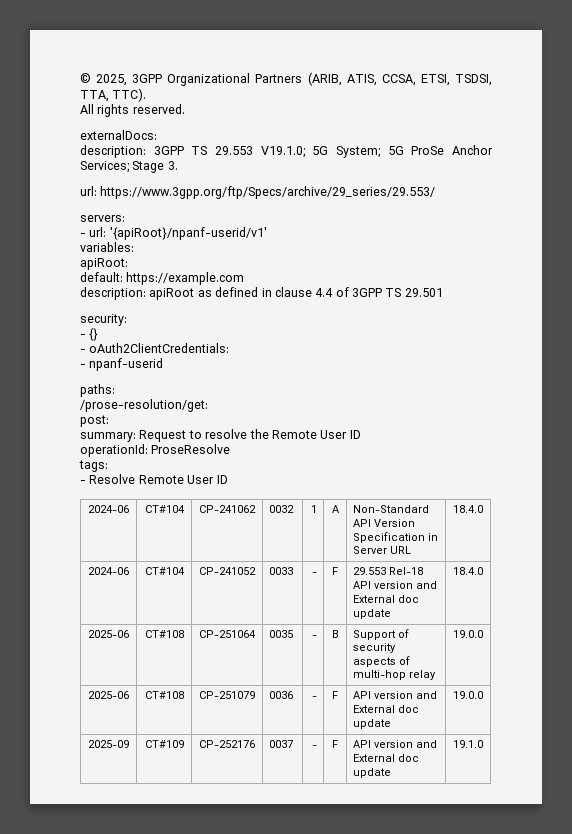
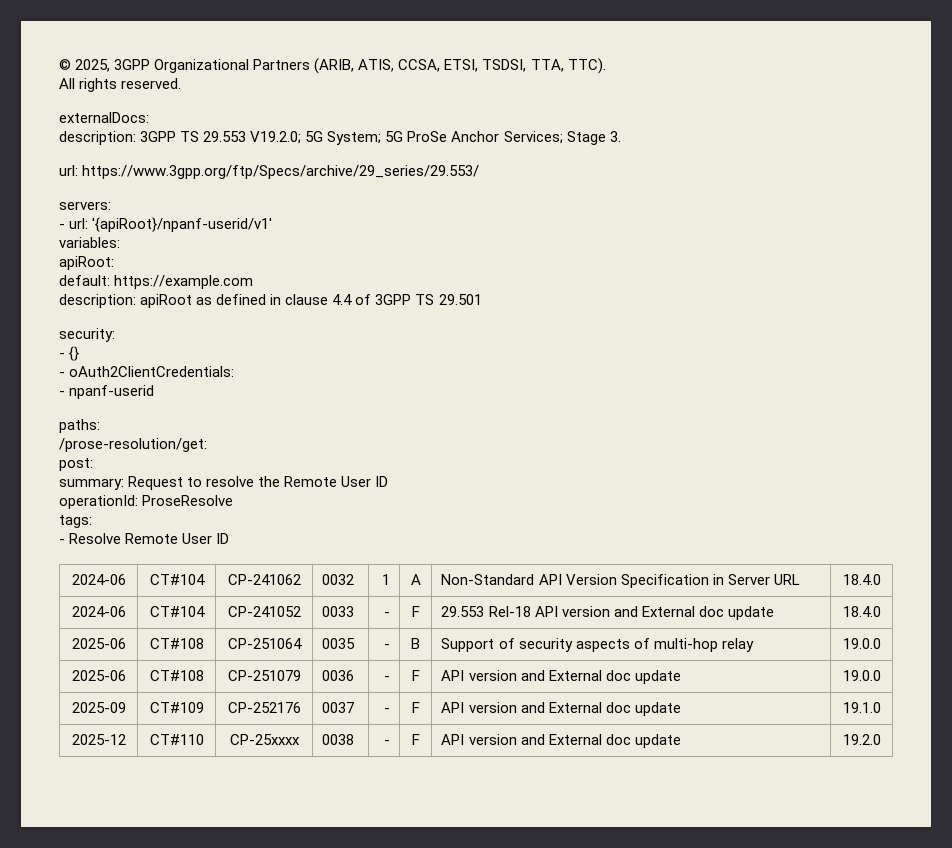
[260,146,305,158] V19.1.0; -> [250,131,302,144] V19.2.0;
(483, 744) none -> [71,734,126,745] [149,734,204,745] [229,734,300,745] [322,734,355,745] [383,740,390,745] [411,734,420,745] [441,734,681,748] [842,734,881,745] // 2025-12 | CT#110 | CP-25xxxx | 0038 | - | F | API version and External doc update | 19.2.0

